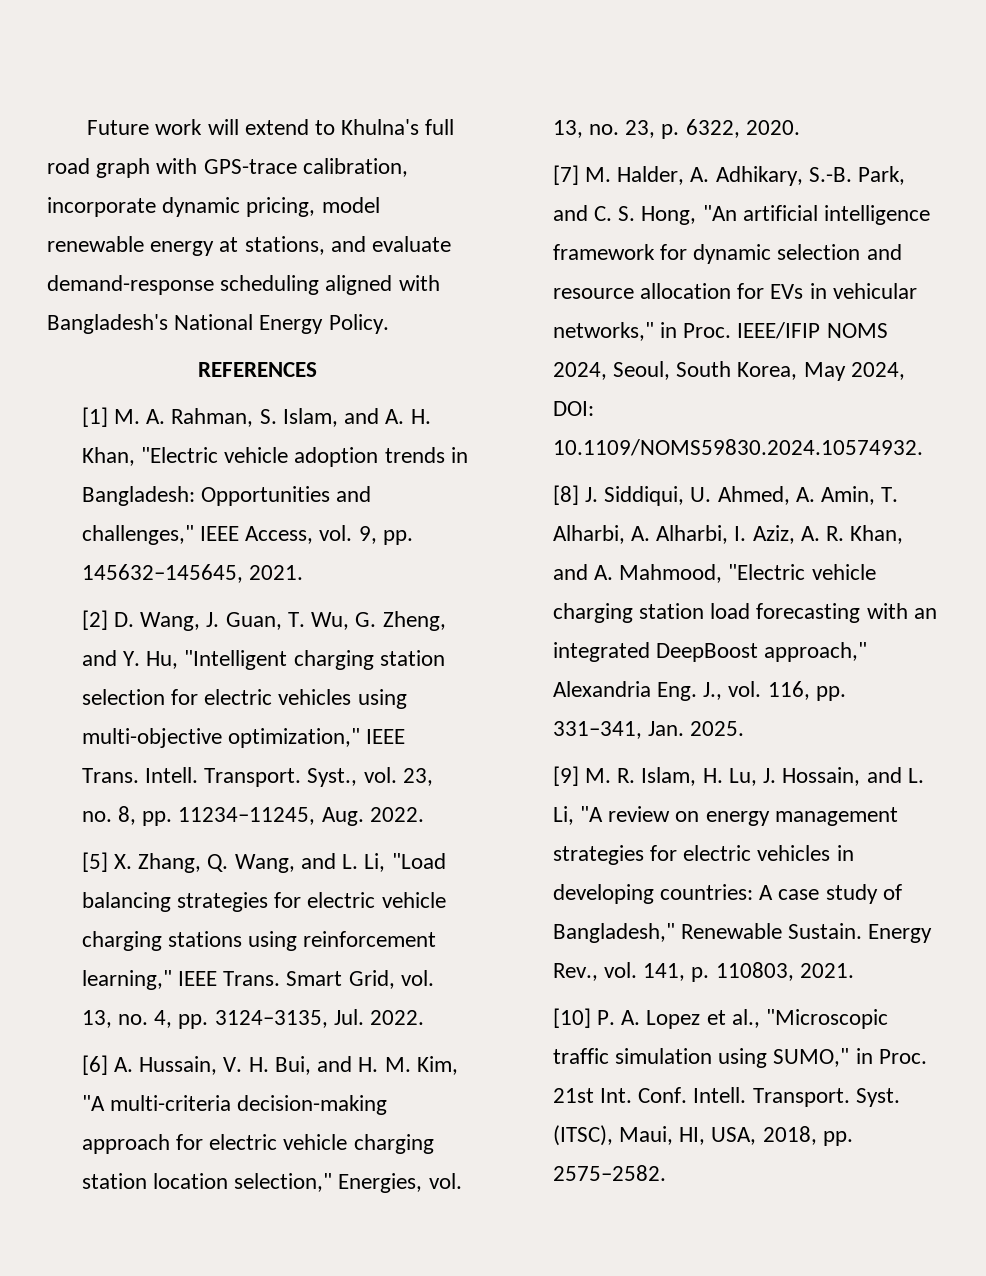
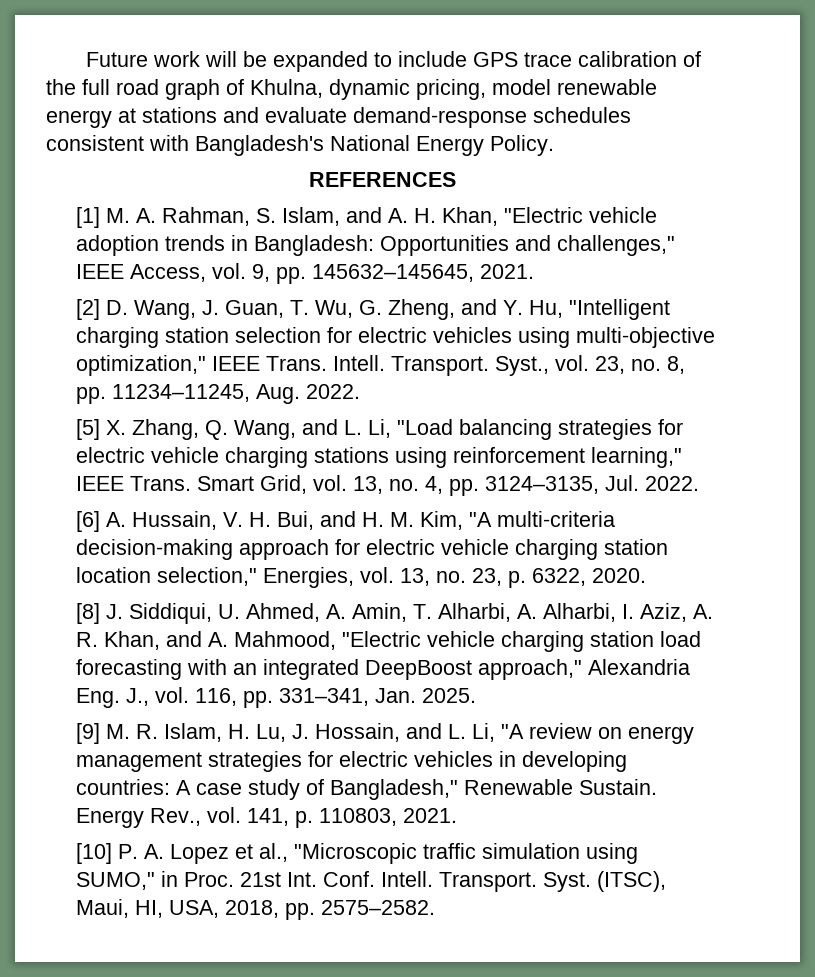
[244,119,455,135] [47,158,408,178] [47,197,156,217] extend to Khulna's full road graph with GPS-trace calibration, incorporate -> [242,51,701,72] [46,79,323,100] be expanded to include GPS trace calibration of the full road graph of Khulna,
[244,236,325,255] stations, -> [142,107,217,123] stations
[220,275,393,295] scheduling aligned -> [533,107,631,123] [46,135,144,151] schedules consistent
[552,165,906,186] [552,205,931,225] [552,244,902,264] [552,283,917,299] [552,322,888,341] [552,361,905,381] [552,401,594,416] [552,439,923,456] // [7] M. Halder, A. Adhikary, S.-B. Park, and C. S. Hong, "An artificial intelligence framework for dynamic selection and resource allocation for EVs in vehicular networks," in Proc. IEEE/IFIP NOMS 2024, Seoul, South Korea, May 2024, DOI: 10.1109/NOMS59830.2024.10574932. -> (646, 575) none

